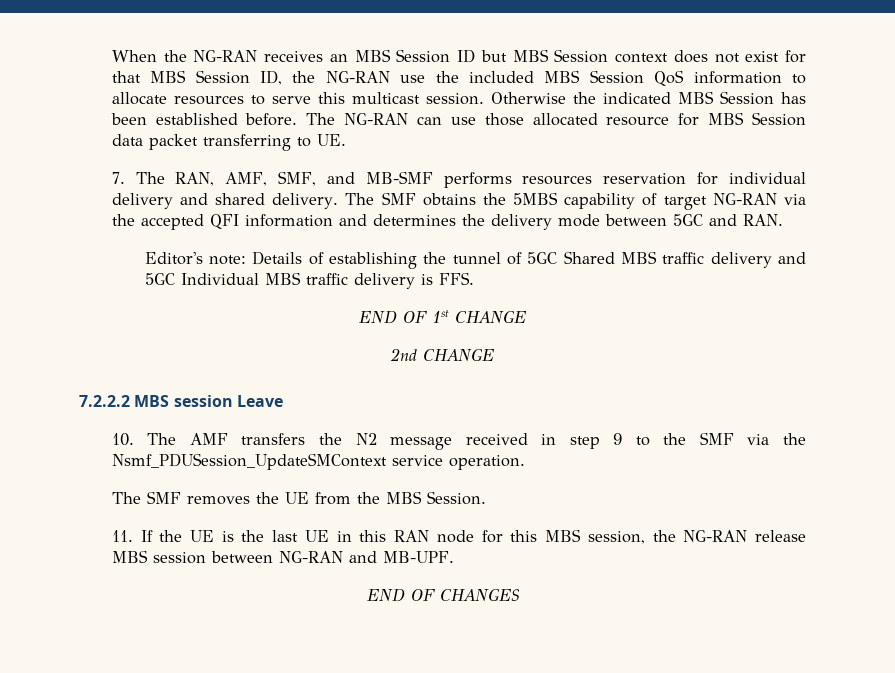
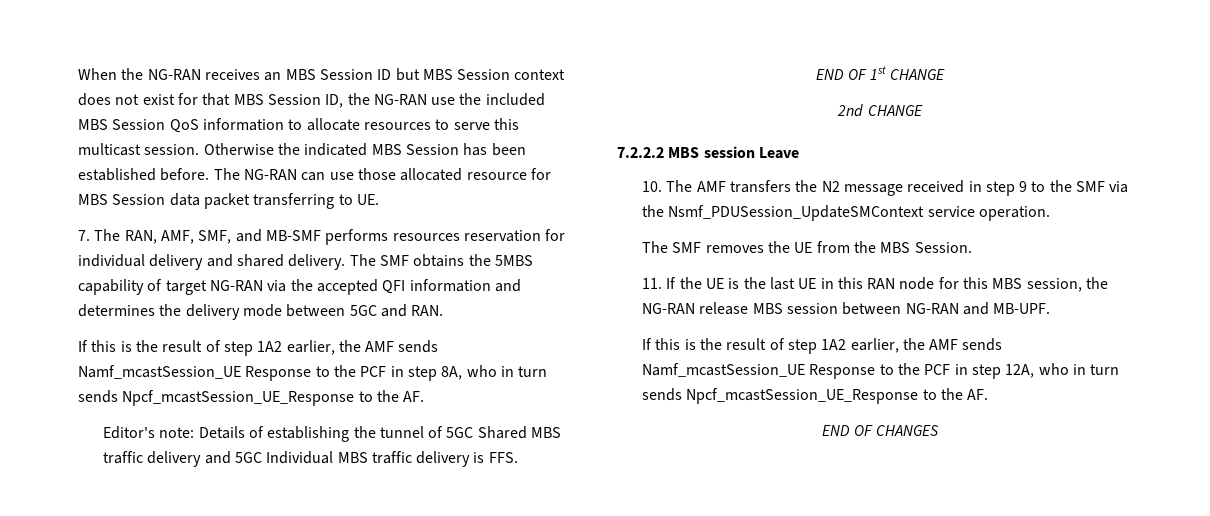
(783, 220) none -> [77,340,439,356] [77,365,548,381] [77,390,425,406] // If this is the result of step 1A2 earlier, the AMF sends Namf_mcastSession_UE Response to the PCF in step 8A, who in turn sends Npcf_mcastSession_UE_Response to the AF.
(454, 557) none -> [641,338,1003,354] [641,363,1120,379] [641,388,989,404] // If this is the result of step 1A2 earlier, the AMF sends Namf_mcastSession_UE Response to the PCF in step 12A, who in turn sends Npcf_mcastSession_UE_Response to the AF.

